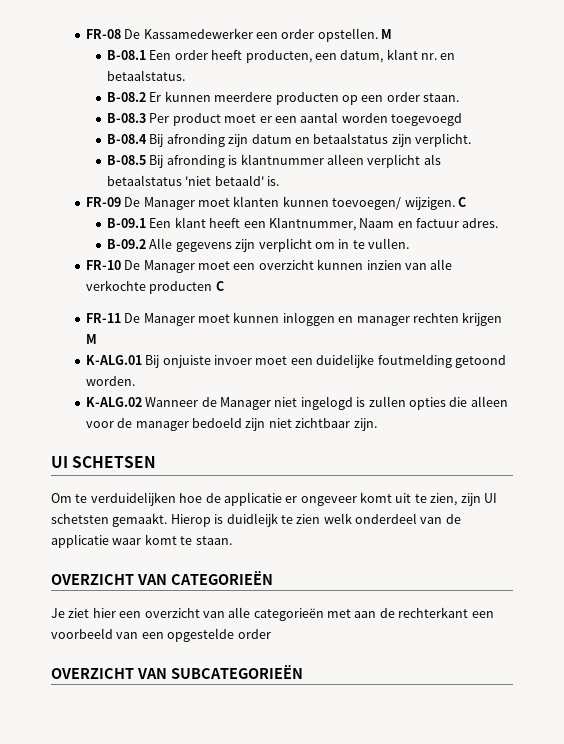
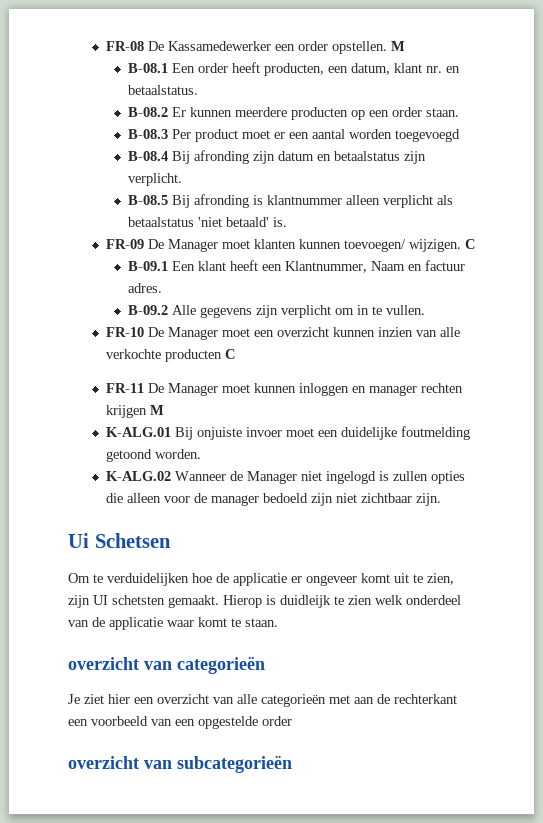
[51,456,157,468] UI SCHETSEN -> [68,533,171,548] Ui Schetsen
[51,571,273,585] OVERZICHT VAN CATEGORIEËN -> [68,656,265,674] overzicht van categorieën
[51,665,303,679] OVERZICHT VAN SUBCATEGORIEËN -> [68,755,292,773] overzicht van subcategorieën

